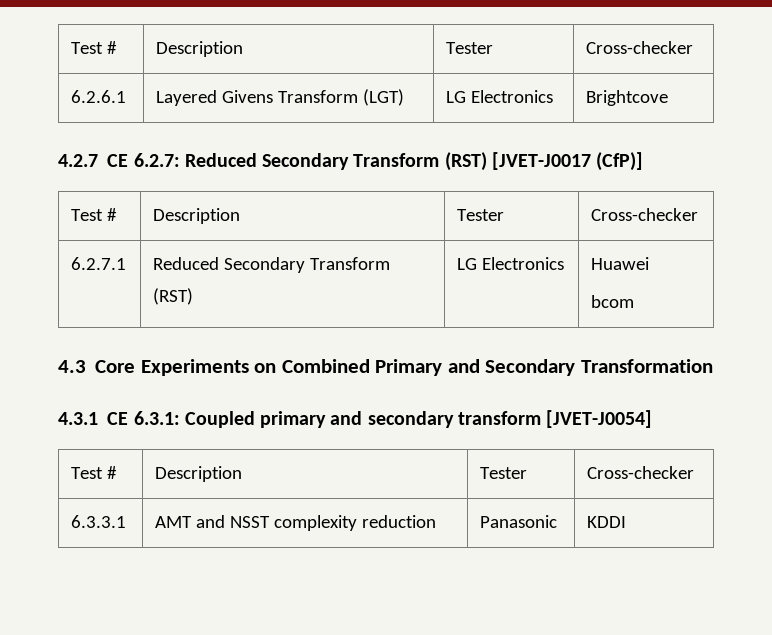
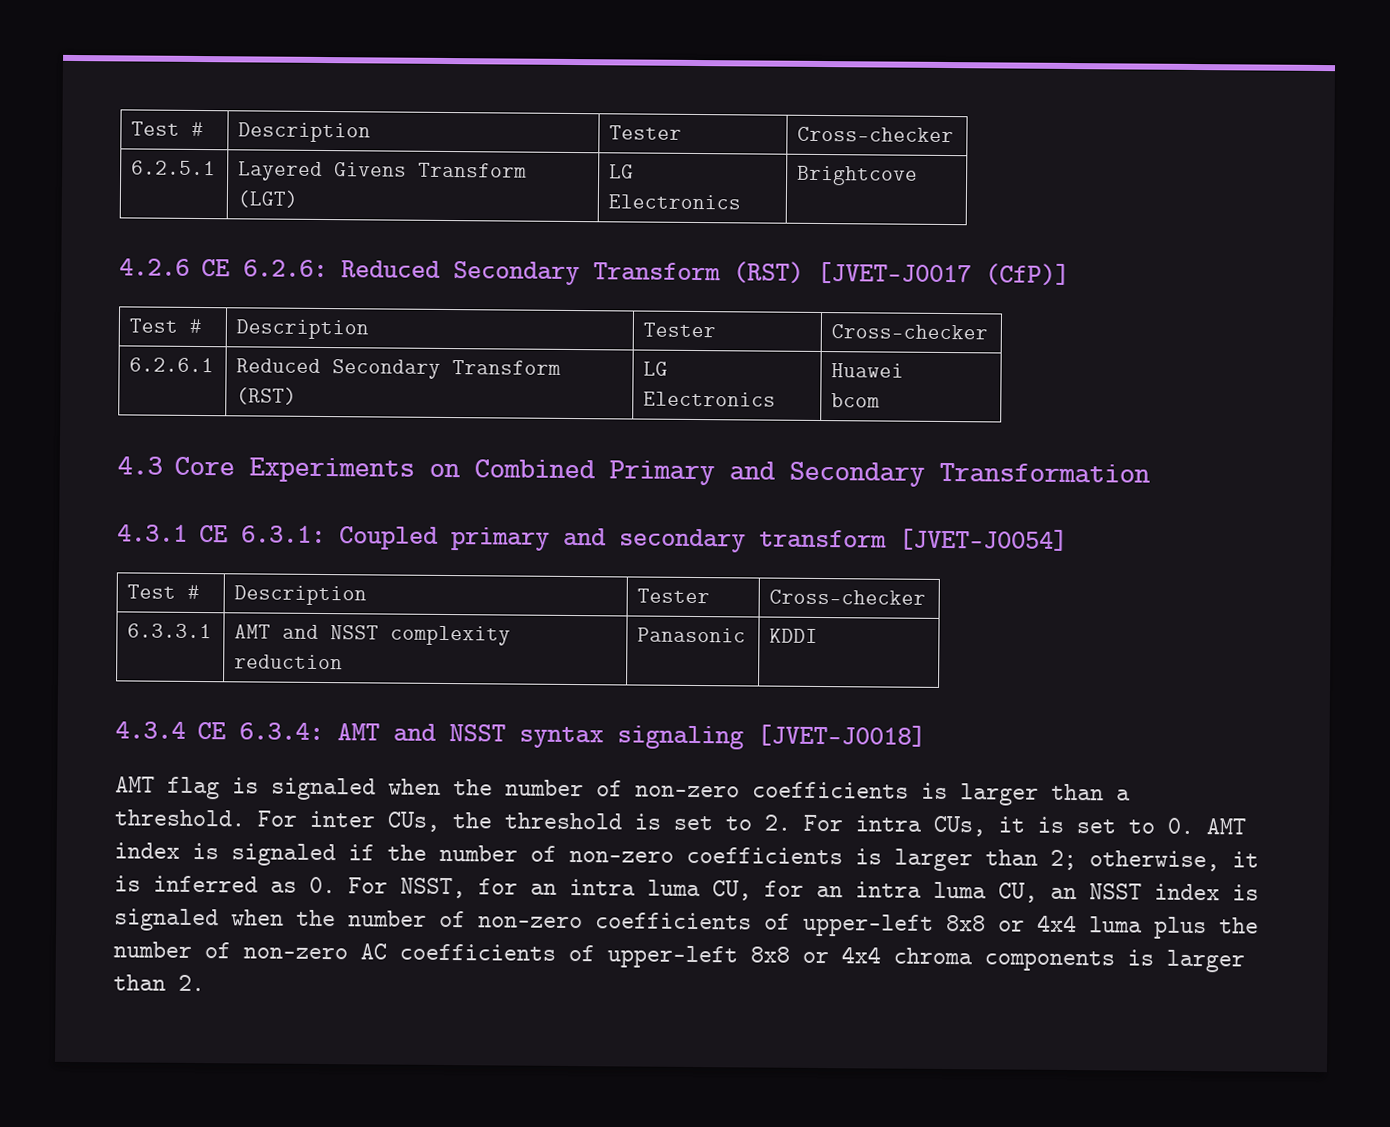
[71,41,118,54] [156,41,244,57] [446,42,494,54] [586,41,694,54] [71,90,127,103] Test # | Description | Tester | Cross-checker // 6.2.6.1 -> [131,121,205,137] [238,122,372,143] [609,125,683,140] [797,126,955,143] [131,160,217,176] Test # | Description | Tester | Cross-checker // 6.2.5.1
[58,153,180,167] 4.2.7 CE 6.2.7: -> [119,258,329,278] 4.2.6 CE 6.2.6:
[71,257,127,270] 6.2.7.1 -> [129,357,215,373] 6.2.6.1
(627, 522) none -> [115,721,927,750] [115,776,1131,806] [114,809,1246,837] [114,842,1259,872] [114,875,1259,903] [114,908,1259,940] [113,941,1245,973] [113,974,205,992] // 4.3.4 CE 6.3.4: AMT and NSST syntax signaling [JVET-J0018] // AMT flag is signaled when the number of non-zero coefficients is larger than a threshold. For inter CUs, the threshold is set to 2. For intra CUs, it is set to 0. AMT index is signaled if the number of non-zero coefficients is larger than 2; otherwise, it is inferred as 0. For NSST, for an intra luma CU, for an intra luma CU, an NSST index is signaled when the number of non-zero coefficients of upper-left 8x8 or 4x4 luma plus the number of non-zero AC coefficients of upper-left 8x8 or 4x4 chroma components is larger than 2.

